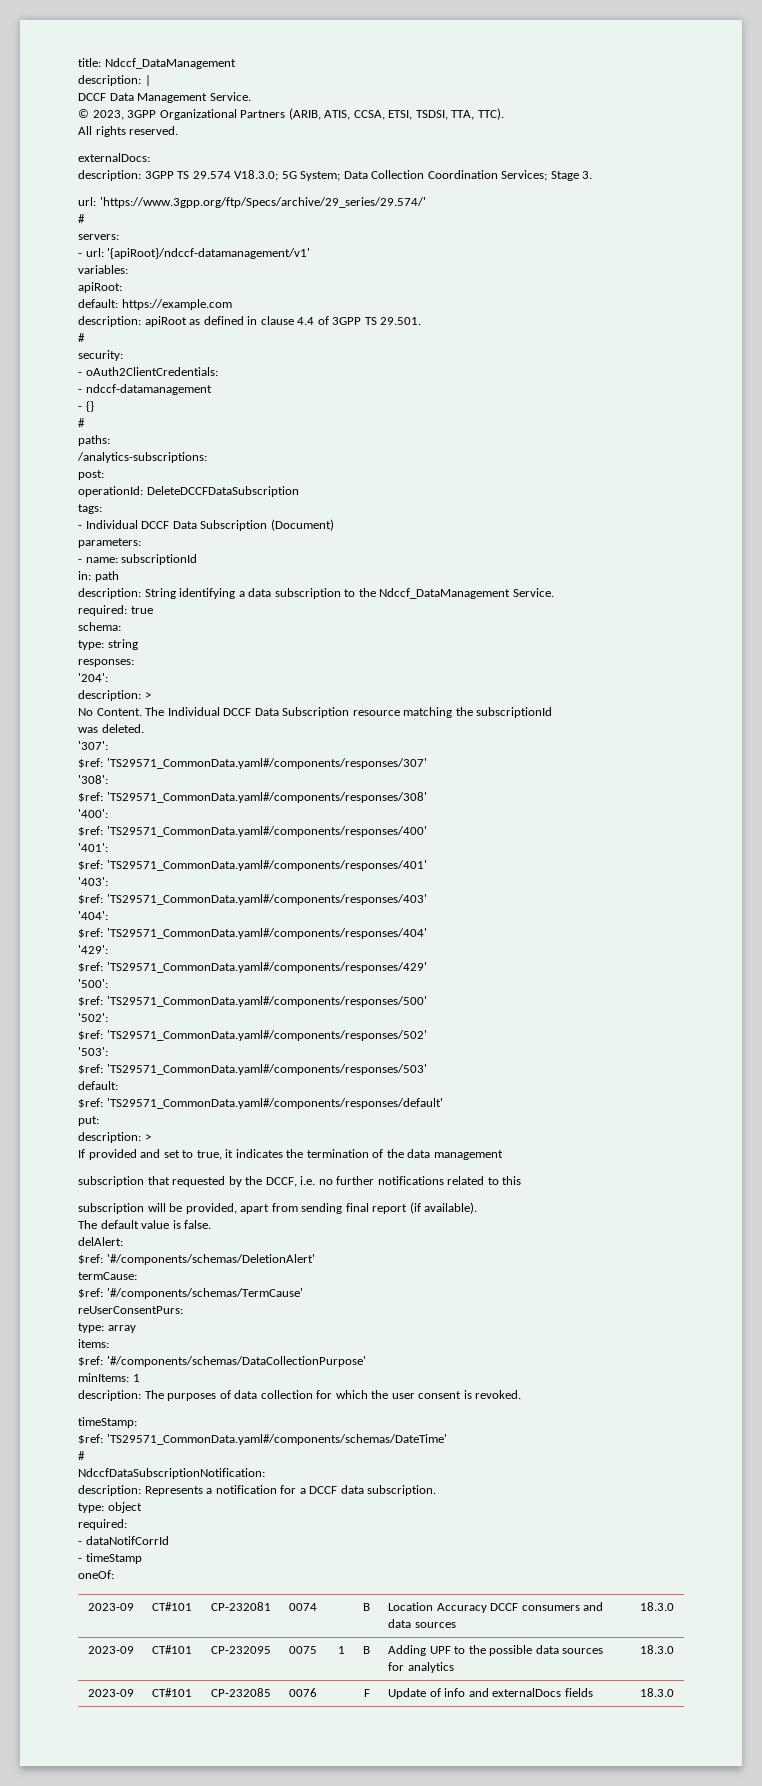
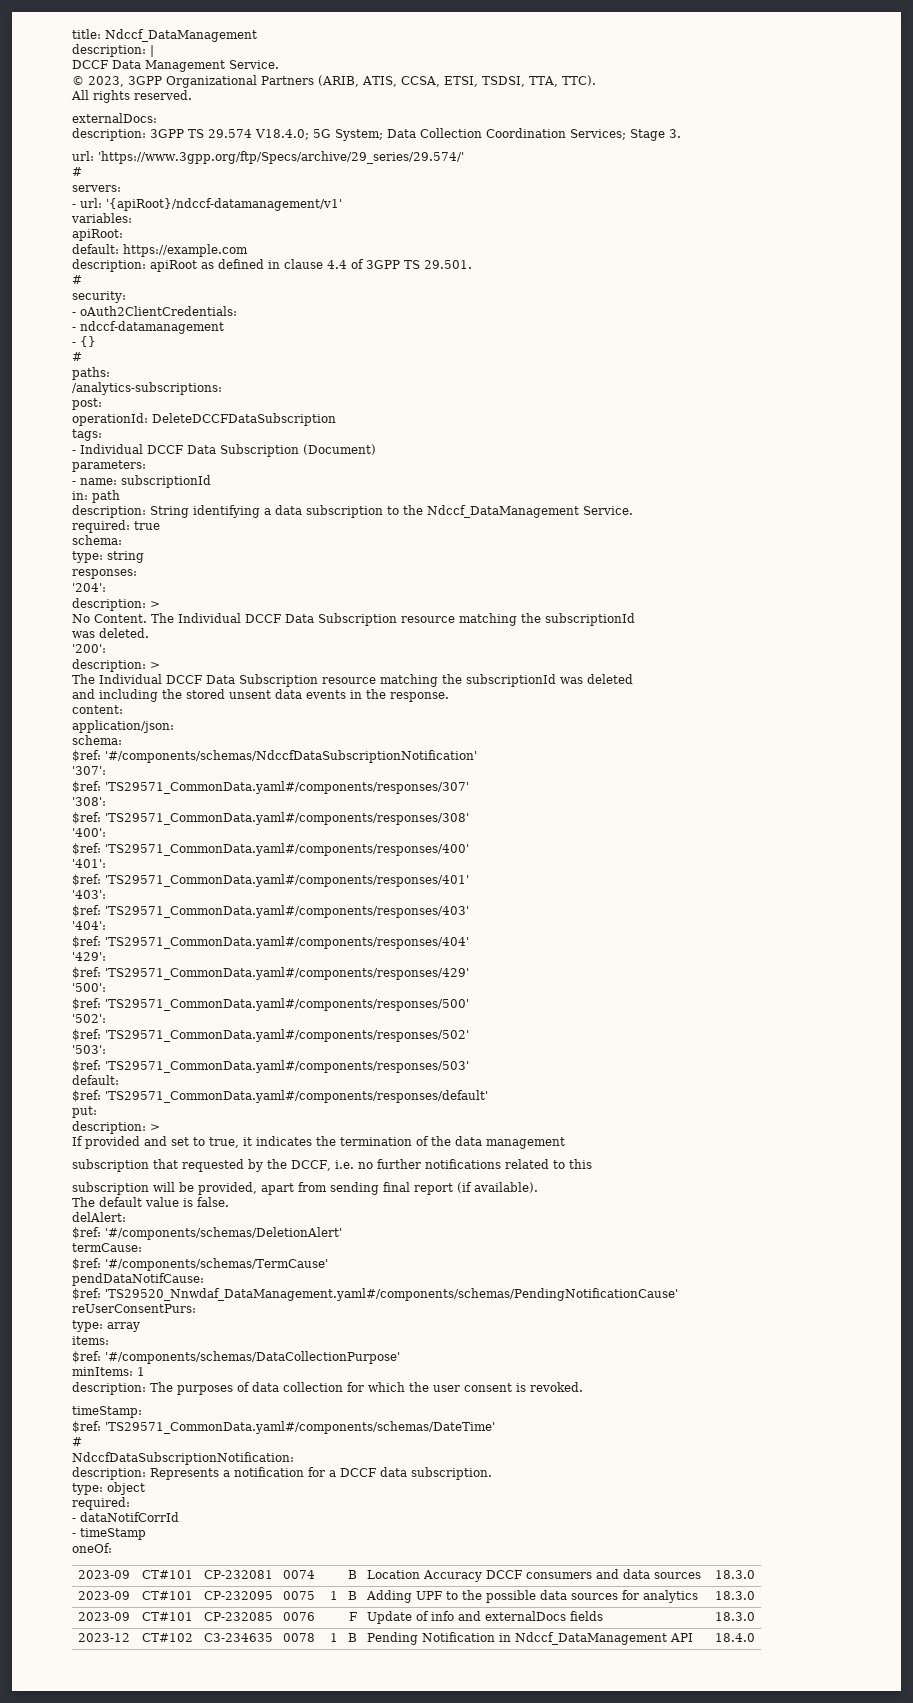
[234,170,279,181] V18.3.0; -> [255,129,309,140] V18.4.0;
(144, 728) none -> [72,644,106,653] [72,659,160,672] [72,674,633,687] [72,689,449,702] [72,705,123,714] [72,720,174,733] [72,735,122,745] [72,750,477,763] // '200': // description: > // The Individual DCCF Data Subscription resource matching the subscriptionId was deleted // and including the stored unsent data events in the response. // content: // application/json: // schema: // $ref: '#/components/schemas/NdccfDataSubscriptionNotification'
(303, 1293) none -> [72,1273,204,1286] [72,1288,678,1301] // pendDataNotifCause: // $ref: 'TS29520_Nnwdaf_DataManagement.yaml#/components/schemas/PendingNotificationCause'
(674, 1692) none -> [78,1633,130,1642] [141,1633,193,1642] [204,1633,273,1642] [283,1633,316,1642] [329,1633,338,1642] [348,1633,357,1642] [367,1632,694,1645] [714,1633,755,1642] // 2023-12 | CT#102 | C3-234635 | 0078 | 1 | B | Pending Notification in Ndccf_DataManagement API | 18.4.0

